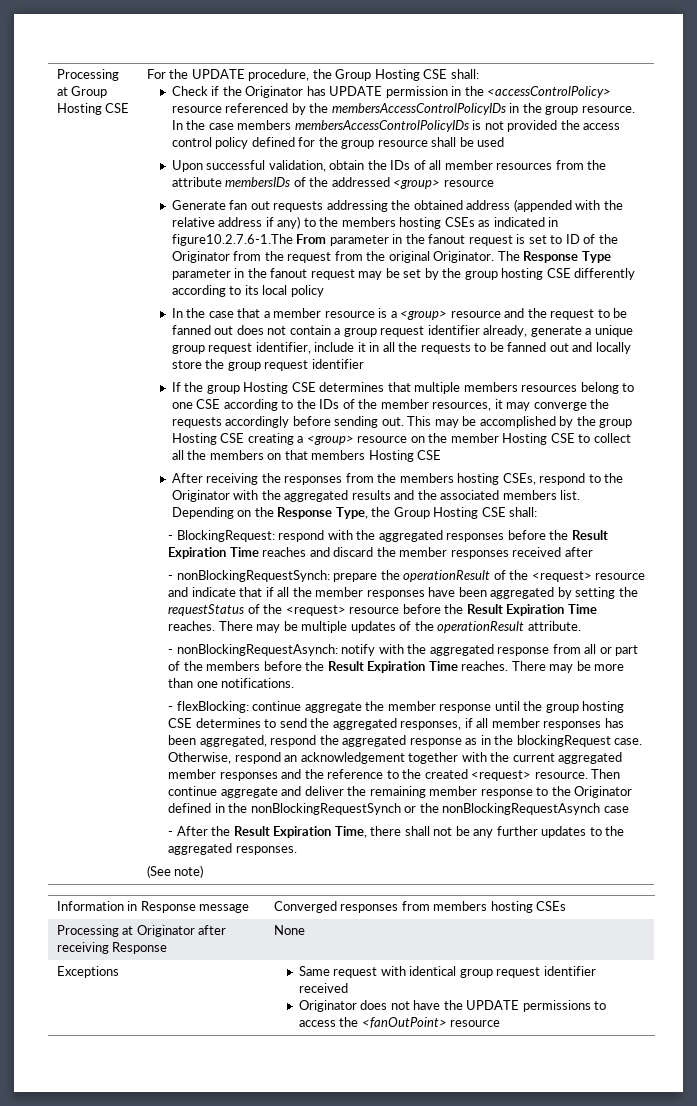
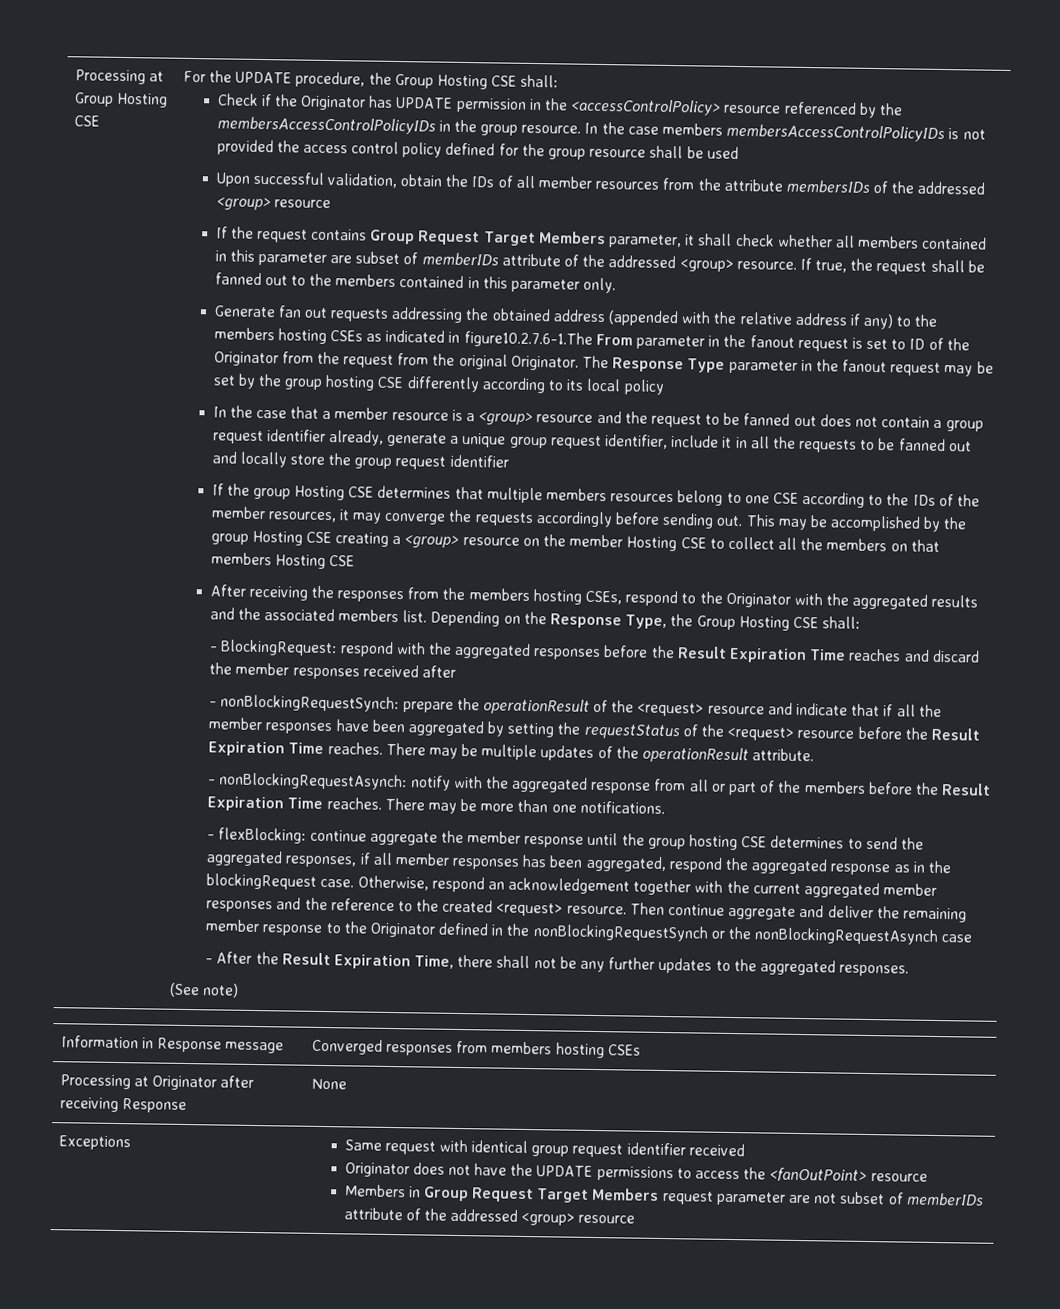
(494, 183) none -> [215,226,988,250] [214,249,985,275] [214,272,617,294] // If the request contains Group Request Target Members parameter, it shall check whether all members contained in this parameter are subset of memberIDs attribute of the addressed <group> resource. If true, the request shall be fanned out to the members contained in this parameter only.
(501, 1023) none -> [344,1184,984,1206] [343,1207,636,1226] // Members in Group Request Target Members request parameter are not subset of memberIDs attribute of the addressed <group> resource

